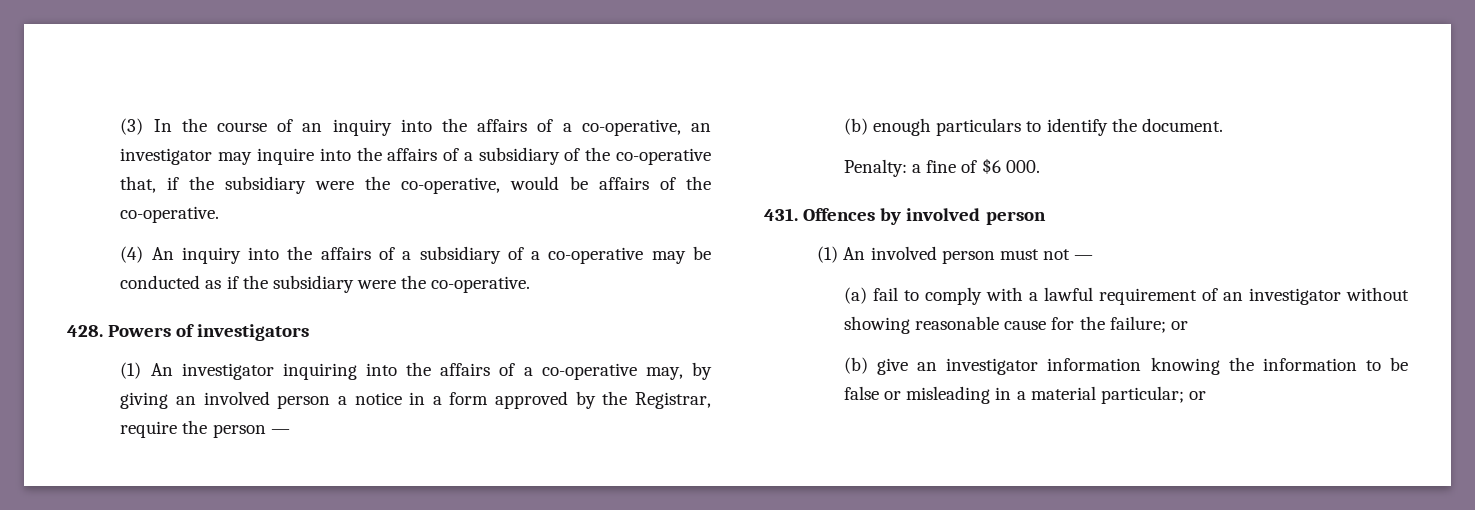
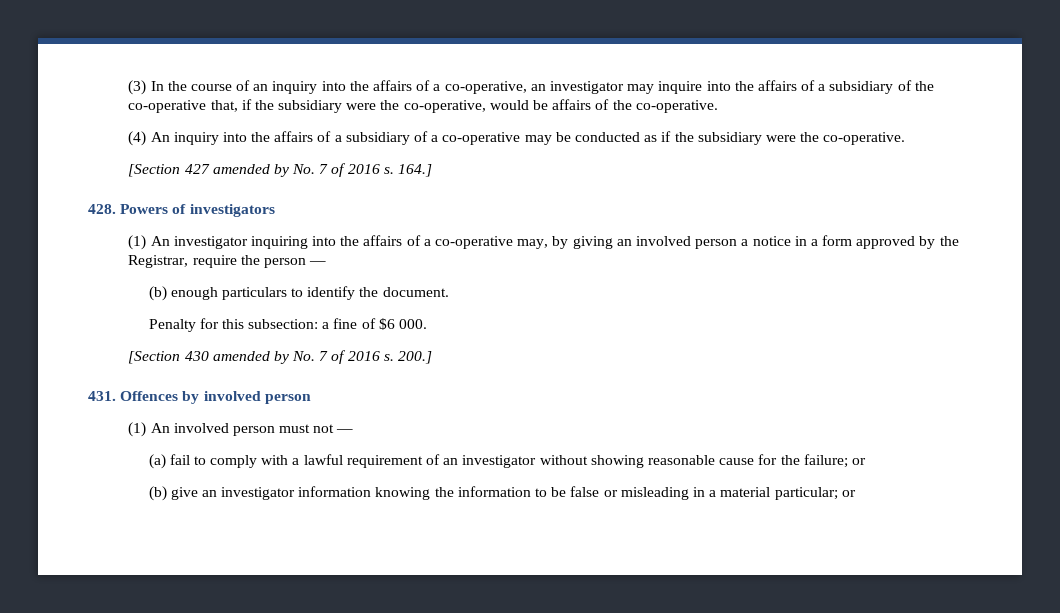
(531, 284) none -> [128,163,433,177] // [Section 427 amended by No. 7 of 2016 s. 164.]
[844,159,908,177] Penalty: -> [148,318,319,332] Penalty for this subsection:
(1040, 166) none -> [128,350,433,364] // [Section 430 amended by No. 7 of 2016 s. 200.]

